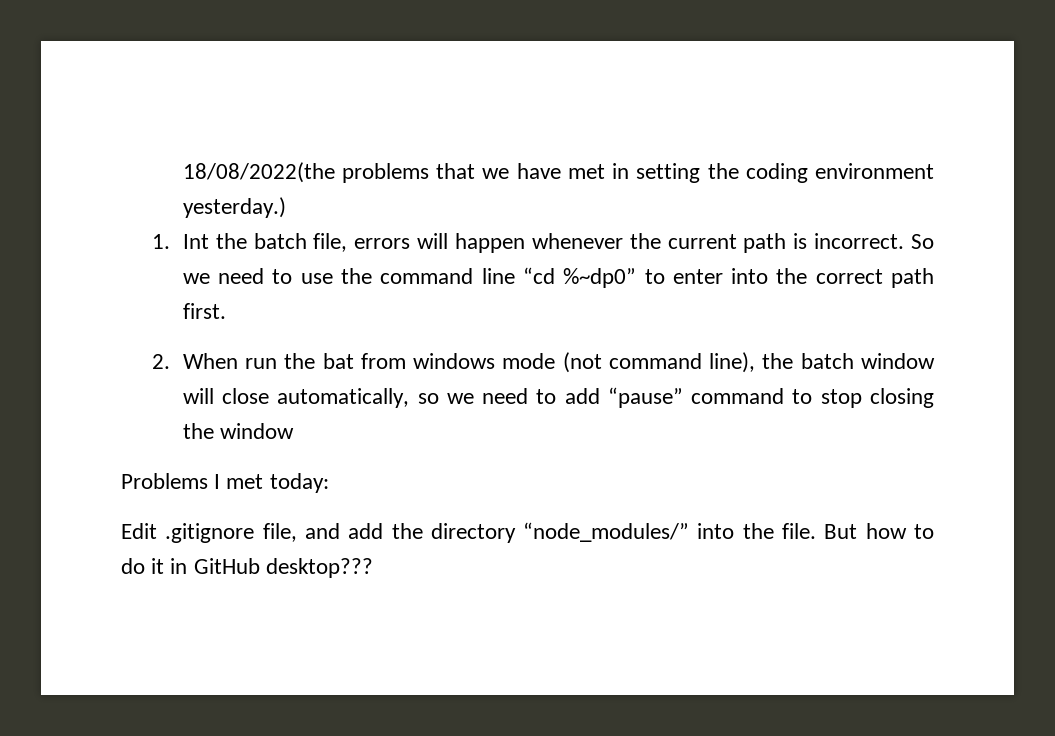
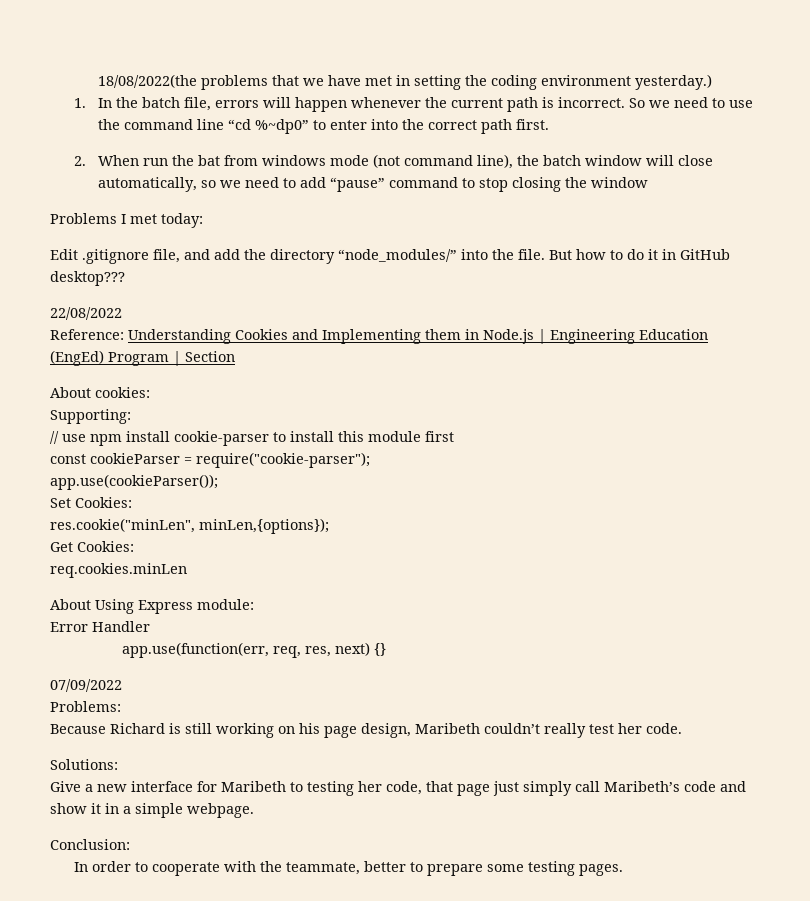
[182,234,209,249] Int -> [97,98,112,108] In
(373, 568) none -> [50,307,122,320] [50,329,708,344] [50,350,235,366] [50,387,150,398] [50,409,131,424] [50,431,454,446] [50,452,370,468] [50,474,218,490] [50,497,132,508] [50,518,329,534] [50,541,134,552] [50,563,187,578] [50,599,254,614] [50,621,150,632] [121,642,386,658] [50,679,122,692] [50,701,121,712] [50,723,682,738] [50,759,118,770] [50,781,746,796] [50,803,254,818] [50,839,130,850] [73,861,623,876] // 22/08/2022 // Reference: Understanding Cookies and Implementing them in Node.js | Engineering Education (EngEd) Program | Section // About cookies: // Supporting: // // use npm install cookie-parser to install this module first // const cookieParser = require("cookie-parser"); // app.use(cookieParser()); // Set Cookies: // res.cookie("minLen", minLen,{options}); // Get Cookies: // req.cookies.minLen // About Using Express module: // Error Handler // app.use(function(err, req, res, next) {} // 07/09/2022 // Problems: // Because Richard is still working on his page design, Maribeth couldn’t really test her code. // Solutions: // Give a new interface for Maribeth to testing her code, that page just simply call Maribeth’s code and show it in a simple webpage. // Conclusion: // In order to cooperate with the teammate, better to prepare some testing pages.

